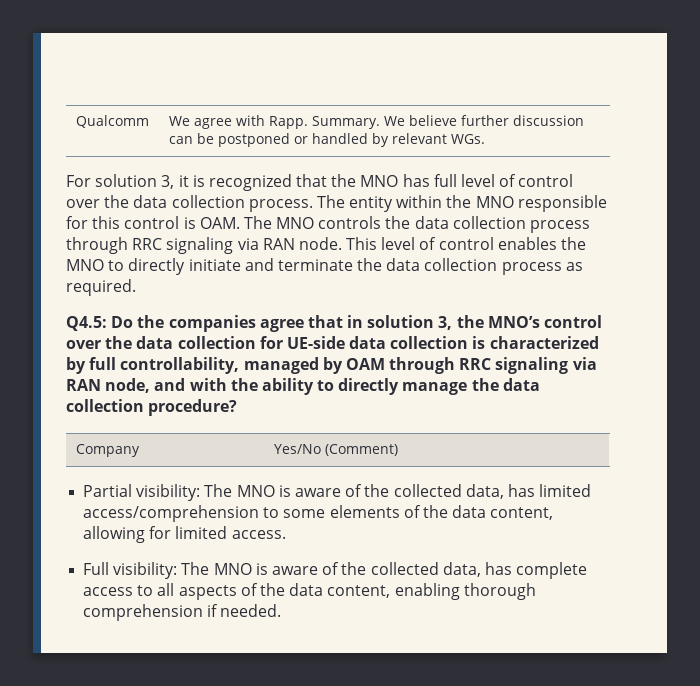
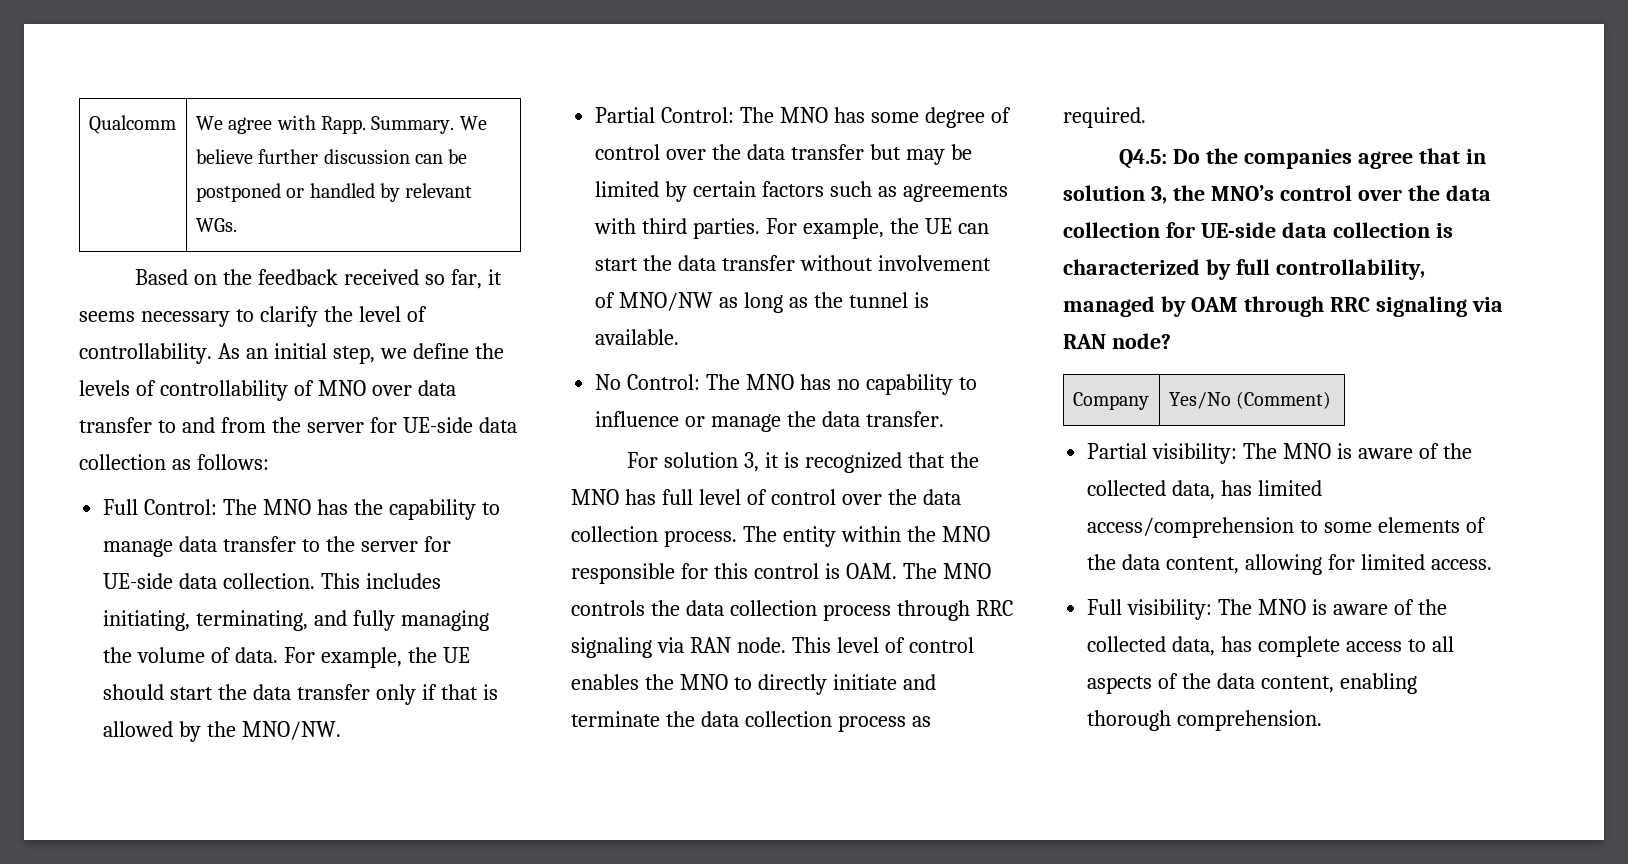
(485, 139) none -> [135,269,502,289] [79,306,427,327] [79,343,504,364] [79,380,456,401] [79,417,517,433] [79,454,269,470] [103,499,500,520] [103,536,451,557] [103,573,441,589] [103,610,489,631] [103,647,470,668] [103,684,498,705] [103,721,342,742] [595,107,1011,128] [595,144,972,165] [595,181,1008,202] [594,218,989,239] [595,255,991,271] [595,292,929,313] [595,329,680,345] [595,374,977,395] [595,411,944,432] // Based on the feedback received so far, it seems necessary to clarify the level of controllability. As an initial step, we define the levels of controllability of MNO over data transfer to and from the server for UE-side data collection as follows: // Full Control: The MNO has the capability to manage data transfer to the server for UE-side data collection. This includes initiating, terminating, and fully managing the volume of data. For example, the UE should start the data transfer only if that is allowed by the MNO/NW. // Partial Control: The MNO has some degree of control over the data transfer but may be limited by certain factors such as agreements with third parties. For example, the UE can start the data transfer without involvement of MNO/NW as long as the tunnel is available. // No Control: The MNO has no capability to influence or manage the data transfer.
[105,378,540,395] [66,399,238,416] node, and with the ability to directly manage the data collection procedure? -> [1111,333,1171,349] node?
[83,604,282,621] comprehension if needed. -> [1177,710,1323,731] comprehension.

